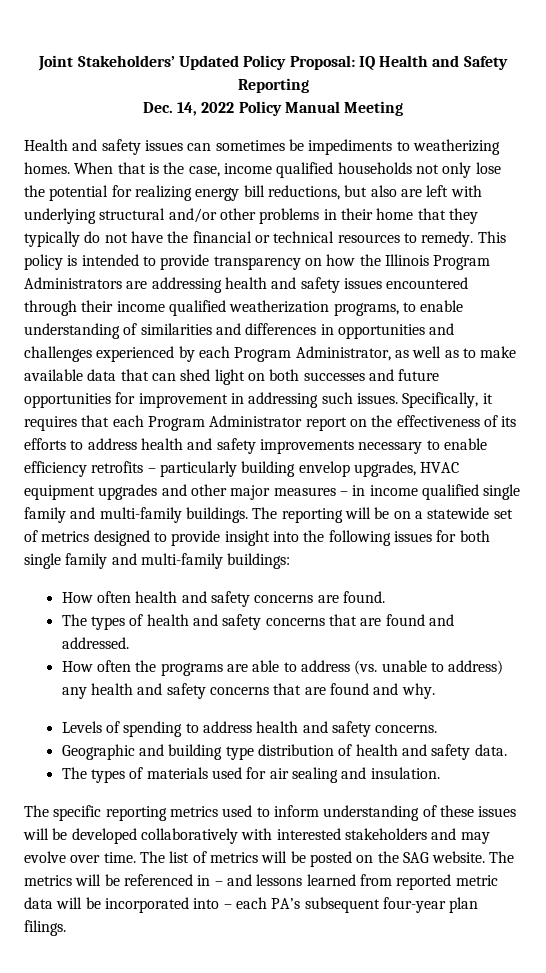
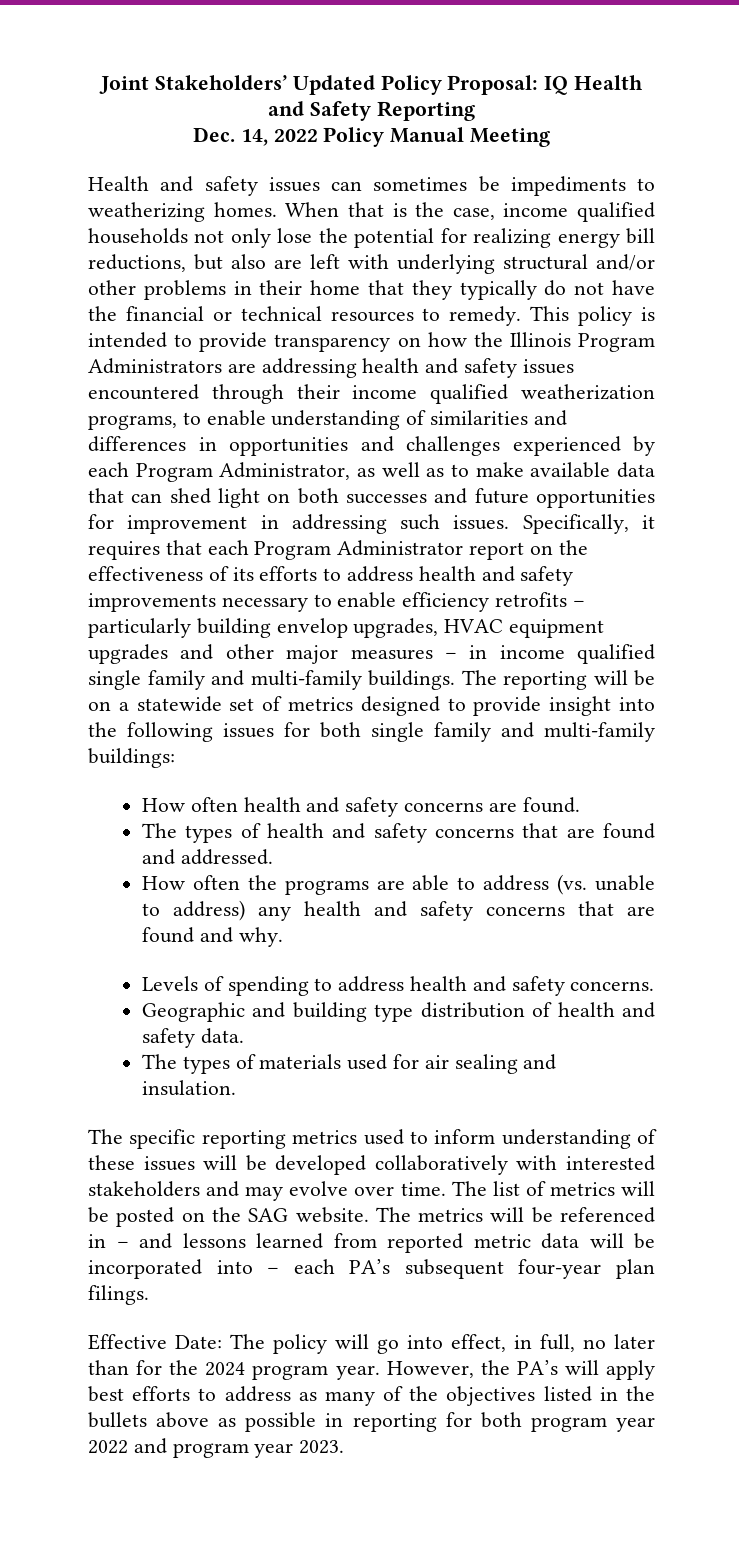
(66, 928) none -> [88,1334,655,1354] [88,1360,656,1380] [88,1386,655,1406] [88,1412,655,1432] [88,1438,345,1458] // Effective Date: The policy will go into effect, in full, no later than for the 2024 program year. However, the PA’s will apply best efforts to address as many of the objectives listed in the bullets above as possible in reporting for both program year 2022 and program year 2023.

